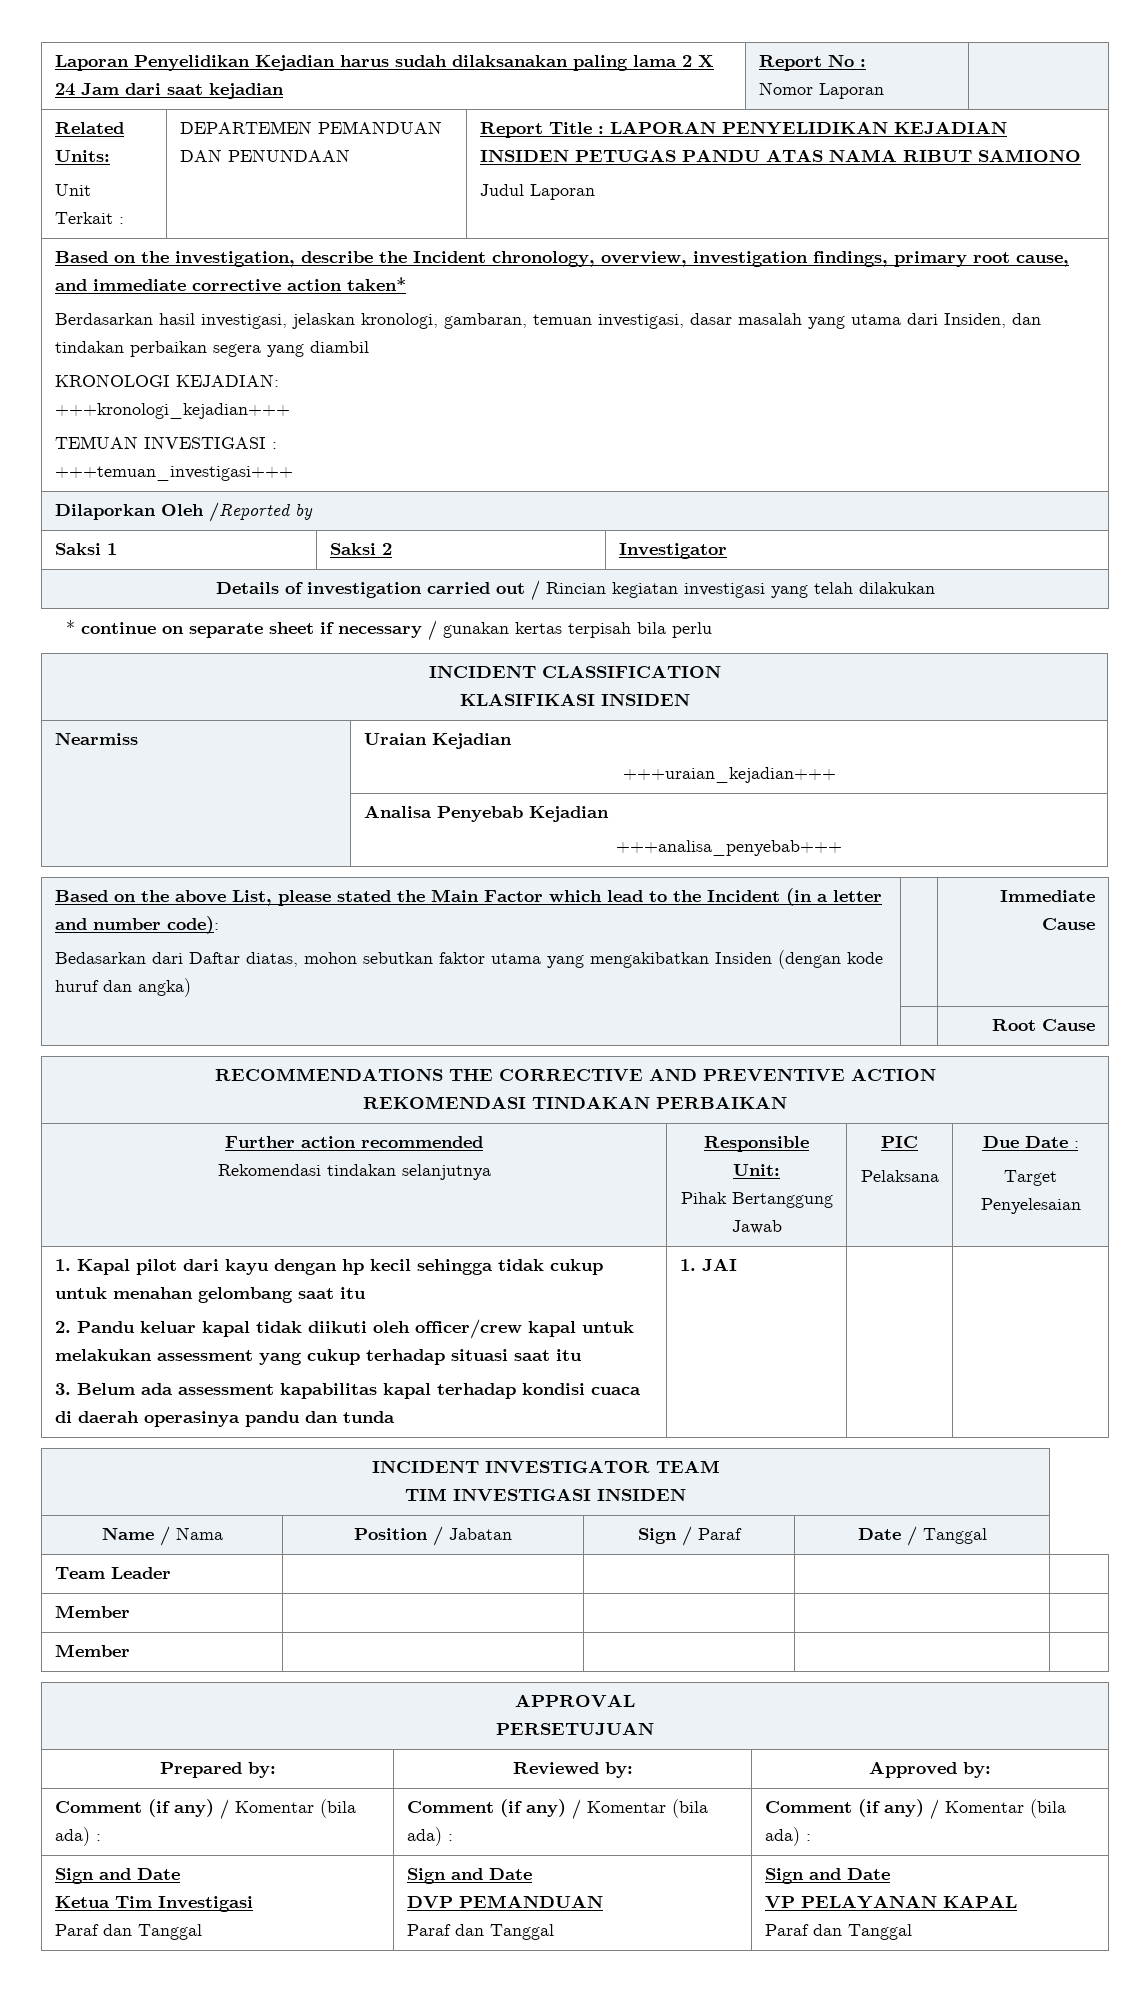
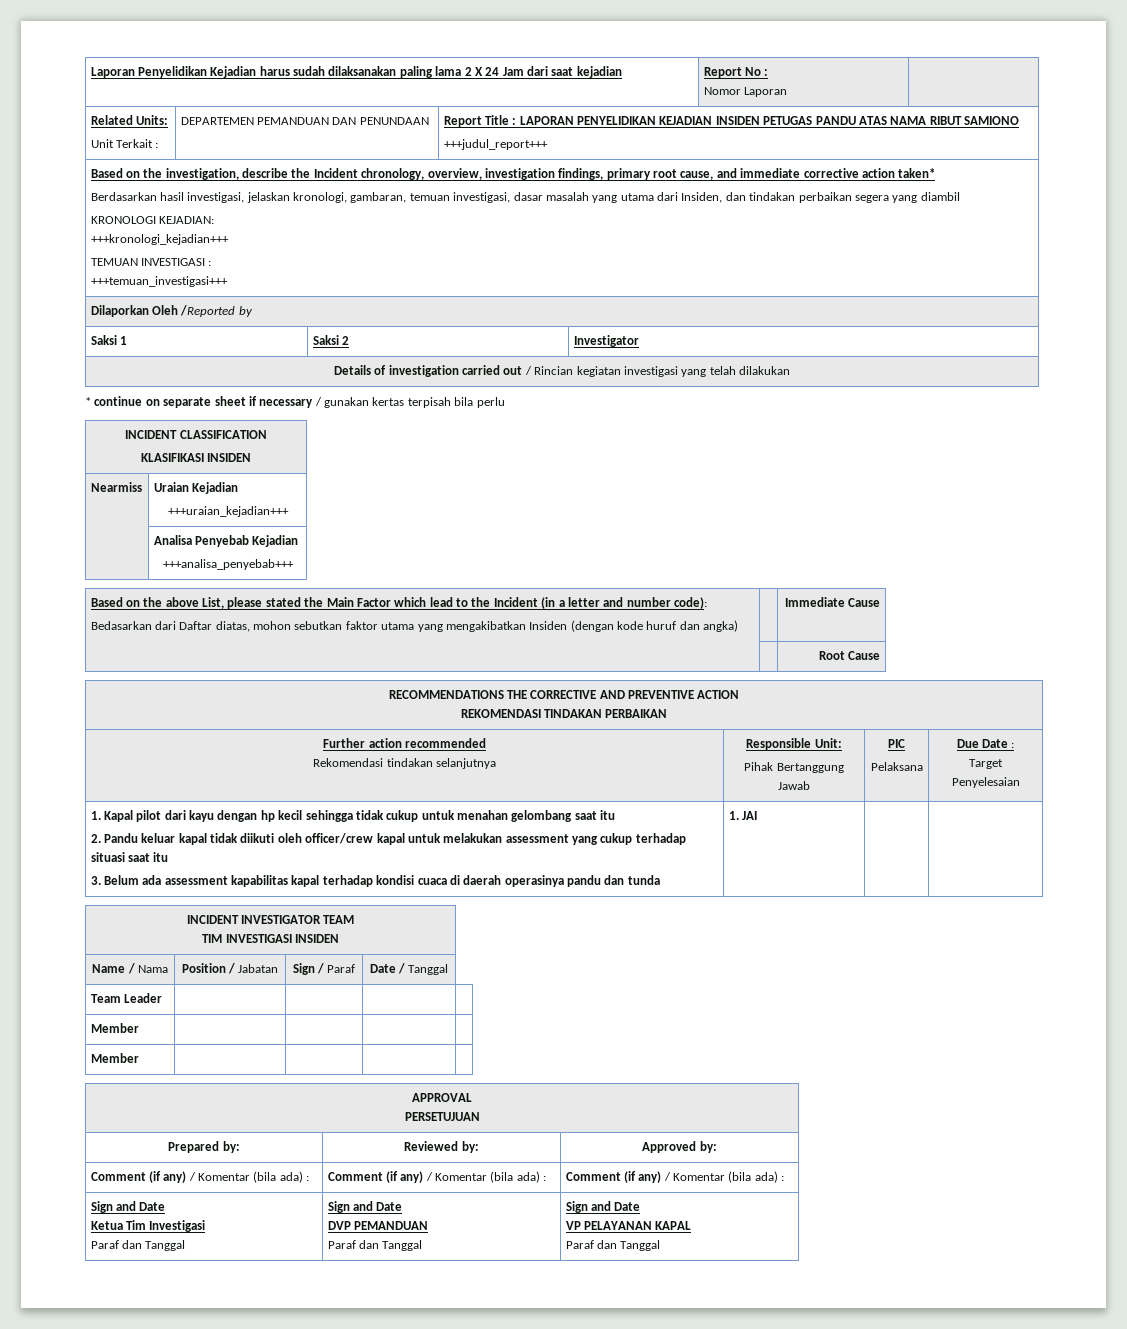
[479,184,595,200] Judul Laporan -> [443,139,548,150] +++judul_report+++

